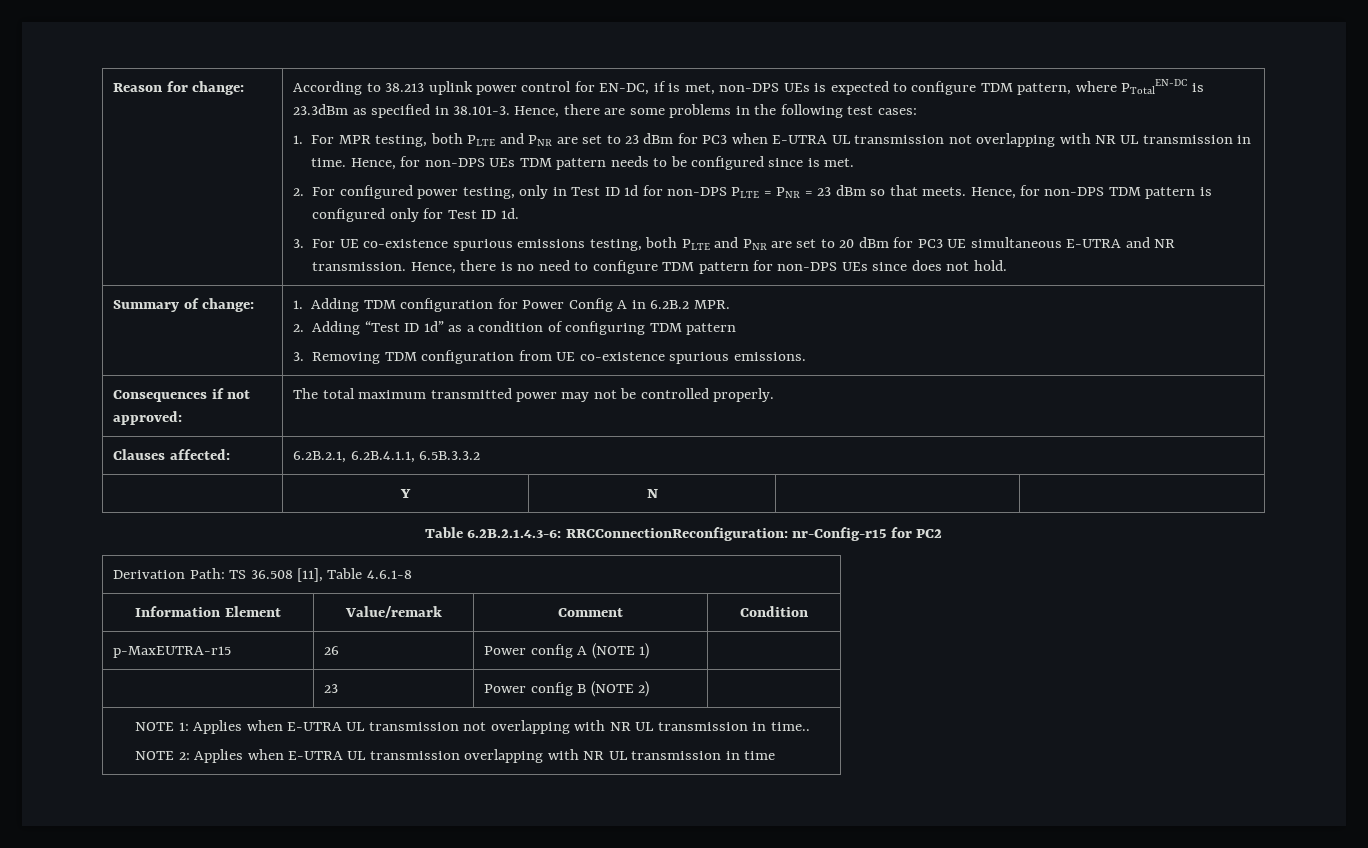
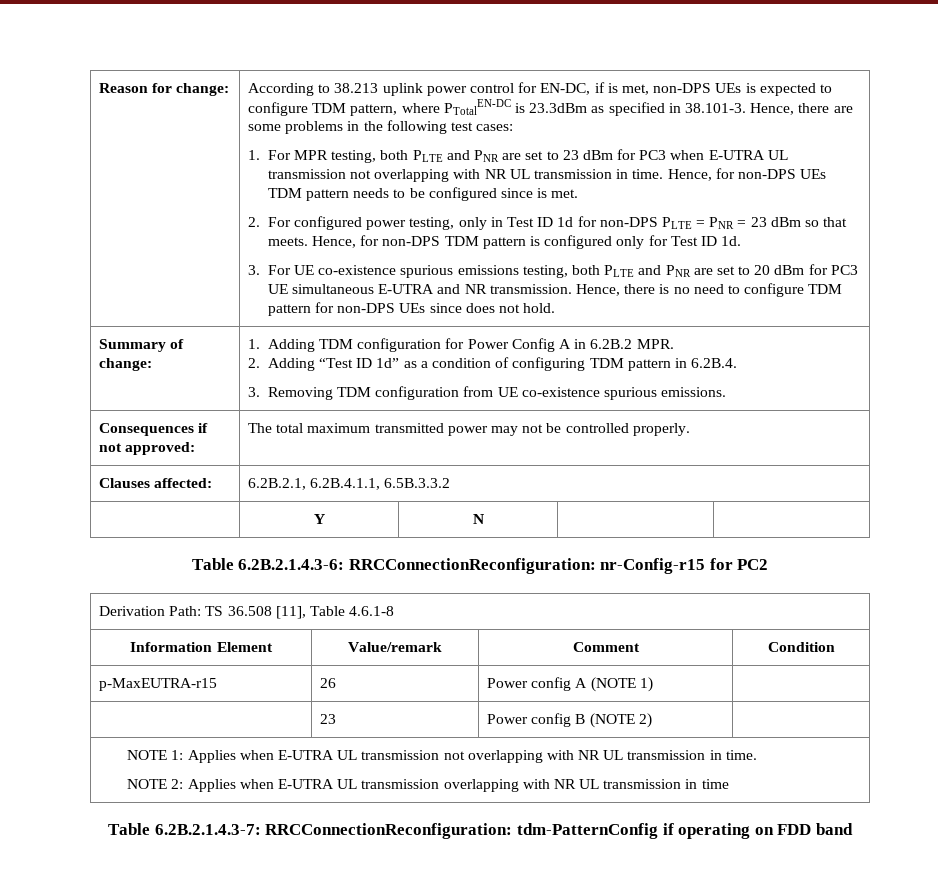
(736, 329) none -> [674,358,738,368] in 6.2B.4.
[770,722,810,731] time.. -> [725,750,757,760] time.
(776, 755) none -> [108,823,853,839] // Table 6.2B.2.1.4.3-7: RRCConnectionReconfiguration: tdm-PatternConfig if operating on FDD band

